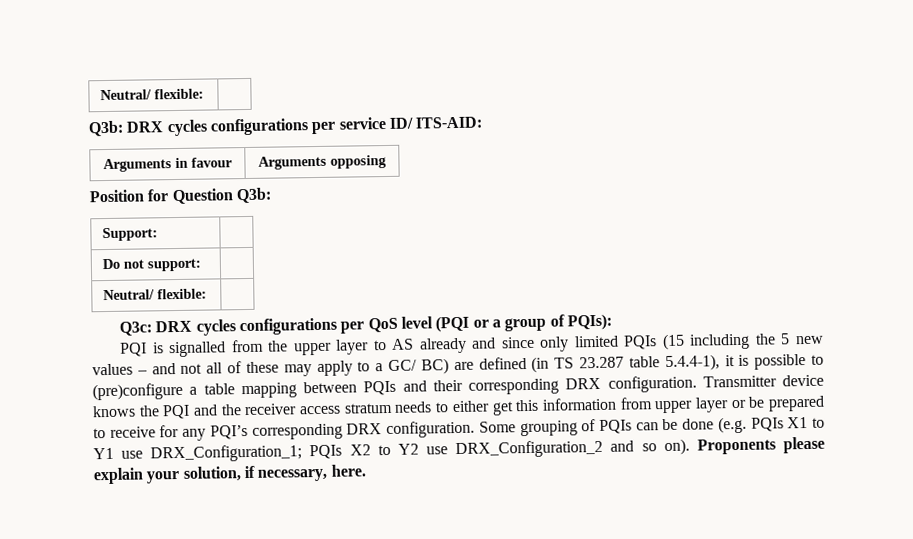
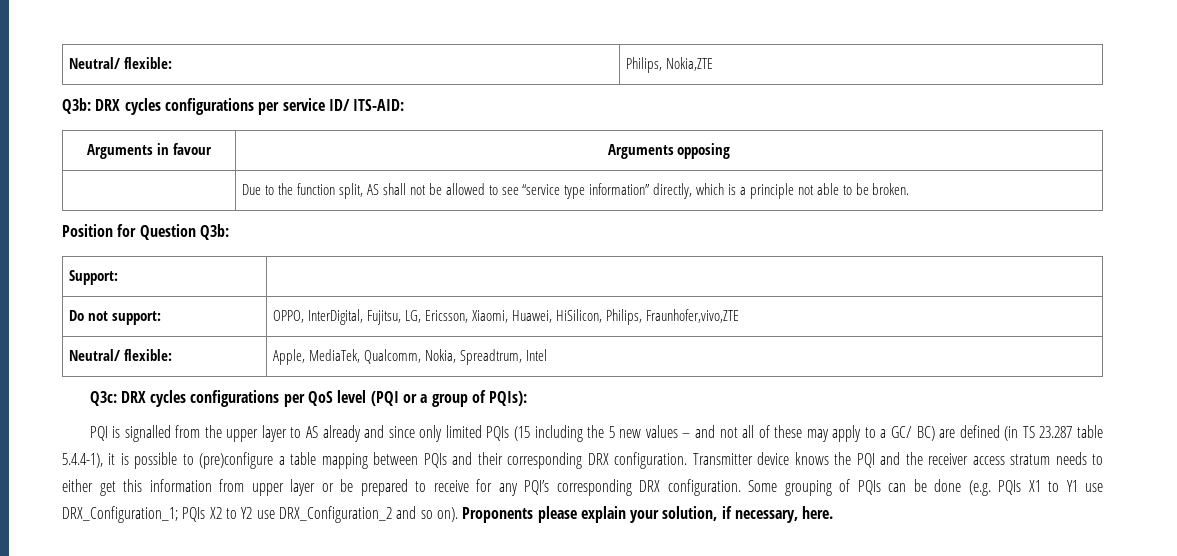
[100,88,205,101] Neutral/ flexible: | -> [69,57,173,69] [626,57,714,73] Neutral/ flexible: | Philips, Nokia,ZTE
(387, 161) none -> [242,183,910,199] // | Due to the function split, AS shall not be allowed to see “service type information” directly, which is a principle not able to be broken.
[103,288,208,301] // Neutral/ flexible: | -> [273,309,739,325] [69,349,173,361] [273,349,548,365] OPPO, InterDigital, Fujitsu, LG, Ericsson, Xiaomi, Huawei, HiSilicon, Philips, Fraunhofer,vivo,ZTE // Neutral/ flexible: | Apple, MediaTek, Qualcomm, Nokia, Spreadtrum, Intel

